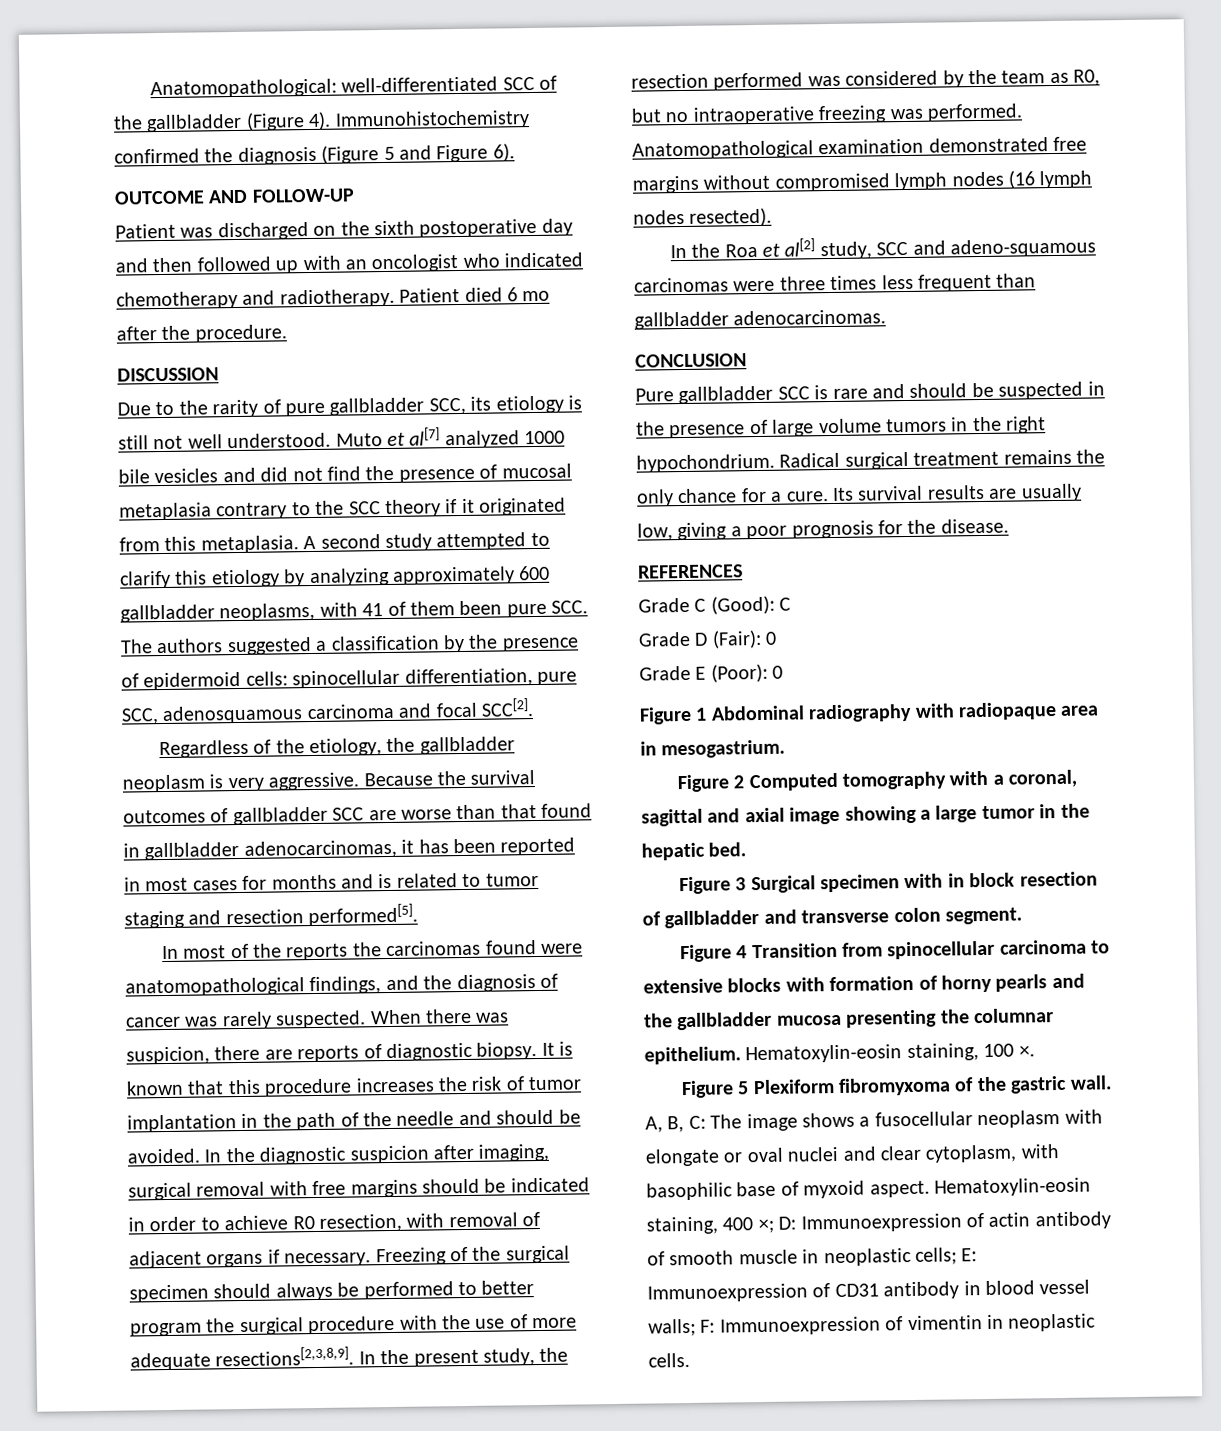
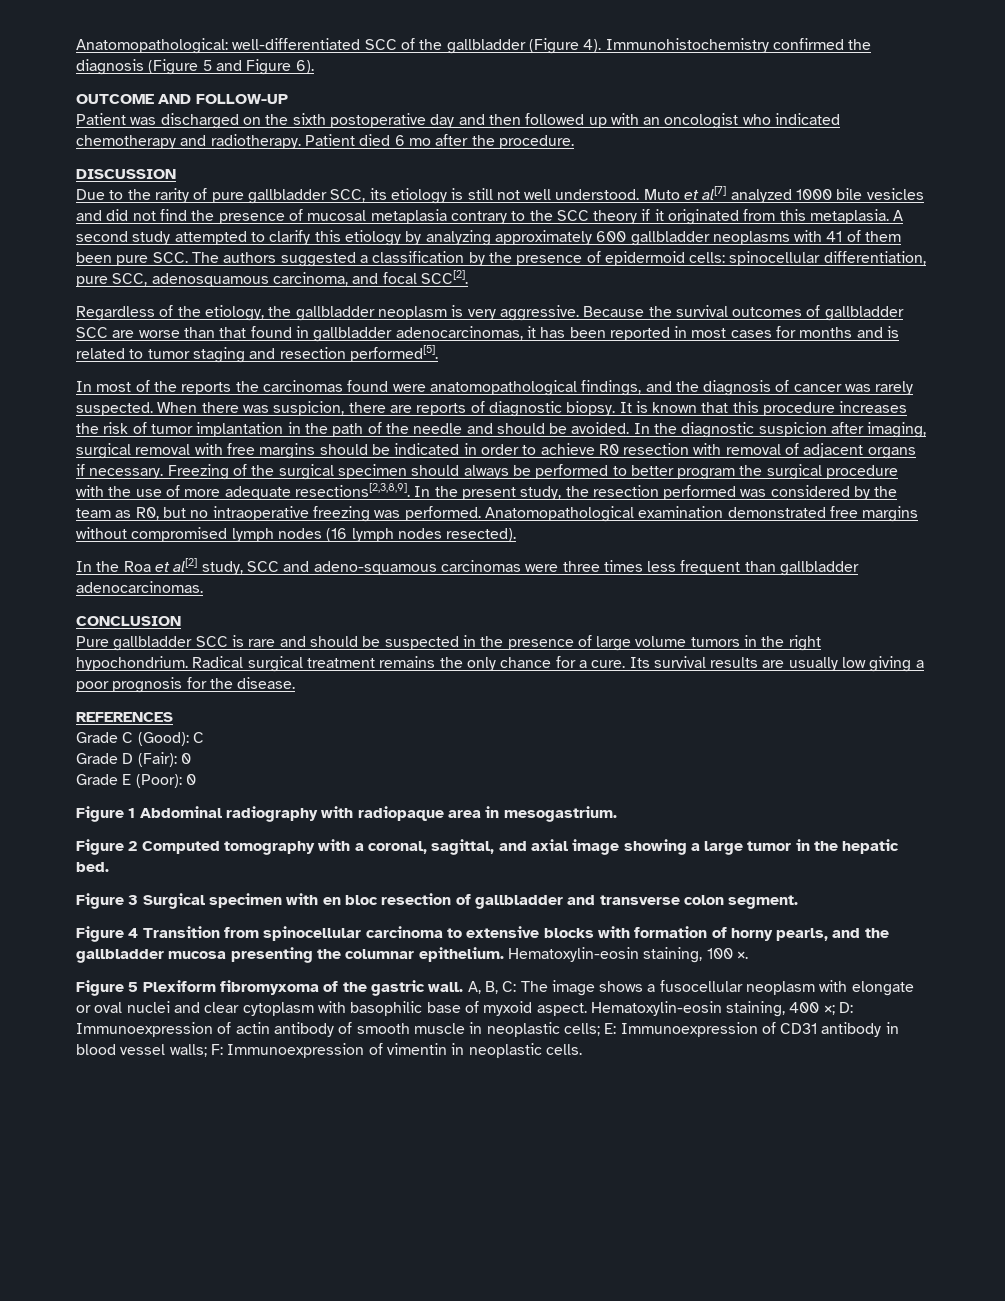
[219,602,316,622] neoplasms, -> [712,231,790,245] neoplasms
[306,703,395,720] carcinoma -> [272,272,348,286] carcinoma,
[319,1213,402,1232] resection, -> [623,443,690,455] resection
[637,523,673,541] low, -> [842,657,867,668] low
[641,808,703,827] sagittal -> [431,839,495,855] sagittal,
[947,872,1016,888] in block -> [322,895,378,905] en bloc
[995,974,1048,992] pearls -> [776,928,829,941] pearls,
[925,1144,1018,1163] cytoplasm, -> [242,1002,314,1016] cytoplasm

